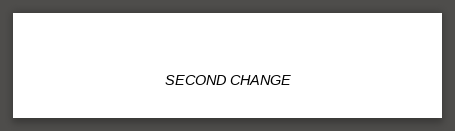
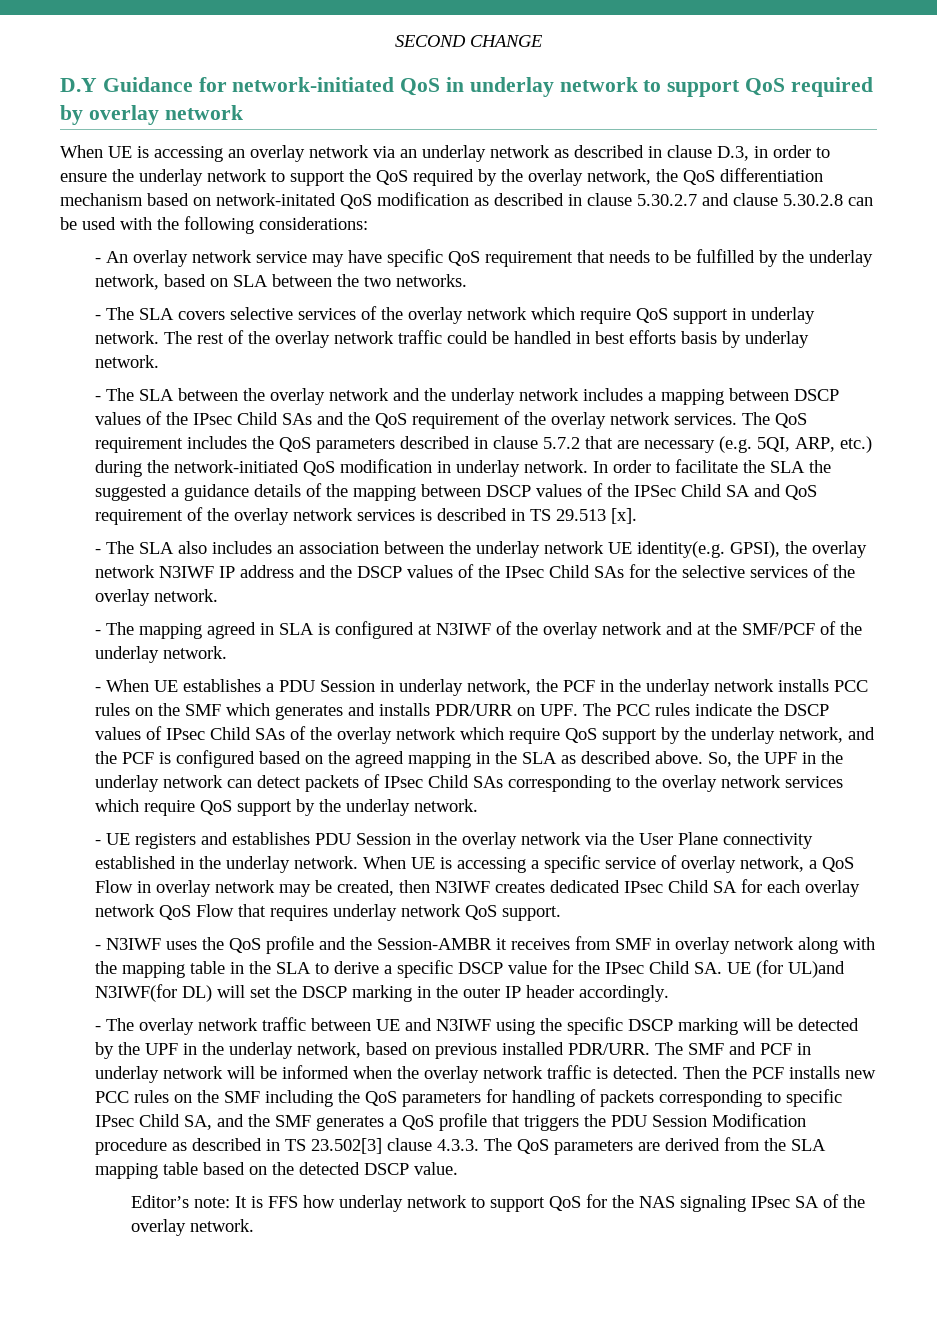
(291, 80) none -> [60,77,873,97] [60,105,243,125] [60,145,830,162] [60,168,823,186] [60,192,873,209] [60,216,368,234] [95,249,874,267] [95,274,468,290] [95,306,816,324] [95,330,810,348] [95,355,160,368] [95,388,840,405] [95,411,808,429] [95,436,873,453] [95,459,832,477] [95,483,818,501] [95,507,638,525] [95,541,868,558] [95,564,856,578] [95,589,219,606] [95,621,863,639] [95,646,228,663] [95,679,869,696] [95,703,830,720] [95,726,876,744] [95,750,844,768] [95,774,844,792] [95,799,479,816] [95,832,814,849] [95,855,855,873] [95,879,861,897] [95,904,562,921] [95,936,876,954] [95,960,846,978] [95,984,670,1002] [95,1017,860,1035] [95,1042,812,1059] [95,1065,877,1083] [95,1089,843,1107] [95,1113,807,1131] [95,1137,827,1155] [95,1162,459,1179] [130,1194,865,1212] [130,1219,254,1236] // D.Y Guidance for network-initiated QoS in underlay network to support QoS required by overlay network // When UE is accessing an overlay network via an underlay network as described in clause D.3, in order to ensure the underlay network to support the QoS required by the overlay network, the QoS differentiation mechanism based on network-initated QoS modification as described in clause 5.30.2.7 and clause 5.30.2.8 can be used with the following considerations: // - An overlay network service may have specific QoS requirement that needs to be fulfilled by the underlay network, based on SLA between the two networks. // - The SLA covers selective services of the overlay network which require QoS support in underlay network. The rest of the overlay network traffic could be handled in best efforts basis by underlay network. // - The SLA between the overlay network and the underlay network includes a mapping between DSCP values of the IPsec Child SAs and the QoS requirement of the overlay network services. The QoS requirement includes the QoS parameters described in clause 5.7.2 that are necessary (e.g. 5QI, ARP, etc.) during the network-initiated QoS modification in underlay network. In order to facilitate the SLA the suggested a guidance details of the mapping between DSCP values of the IPSec Child SA and QoS requirement of the overlay network services is described in TS 29.513 [x]. // - The SLA also includes an association between the underlay network UE identity(e.g. GPSI), the overlay network N3IWF IP address and the DSCP values of the IPsec Child SAs for the selective services of the overlay network. // - The mapping agreed in SLA is configured at N3IWF of the overlay network and at the SMF/PCF of the underlay network. // - When UE establishes a PDU Session in underlay network, the PCF in the underlay network installs PCC rules on the SMF which generates and installs PDR/URR on UPF. The PCC rules indicate the DSCP values of IPsec Child SAs of the overlay network which require QoS support by the underlay network, and the PCF is configured based on the agreed mapping in the SLA as described above. So, the UPF in the underlay network can detect packets of IPsec Child SAs corresponding to the overlay network services which require QoS support by the underlay network. // - UE registers and establishes PDU Session in the overlay network via the User Plane connectivity established in the underlay network. When UE is accessing a specific service of overlay network, a QoS Flow in overlay network may be created, then N3IWF creates dedicated IPsec Child SA for each overlay network QoS Flow that requires underlay network QoS support. // - N3IWF uses the QoS profile and the Session-AMBR it receives from SMF in overlay network along with the mapping table in the SLA to derive a specific DSCP value for the IPsec Child SA. UE (for UL)and N3IWF(for DL) will set the DSCP marking in the outer IP header accordingly. // - The overlay network traffic between UE and N3IWF using the specific DSCP marking will be detected by the UPF in the underlay network, based on previous installed PDR/URR. The SMF and PCF in underlay network will be informed when the overlay network traffic is detected. Then the PCF installs new PCC rules on the SMF including the QoS parameters for handling of packets corresponding to specific IPsec Child SA, and the SMF generates a QoS profile that triggers the PDU Session Modification procedure as described in TS 23.502[3] clause 4.3.3. The QoS parameters are derived from the SLA mapping table based on the detected DSCP value. // Editor’s note: It is FFS how underlay network to support QoS for the NAS signaling IPsec SA of the overlay network.

